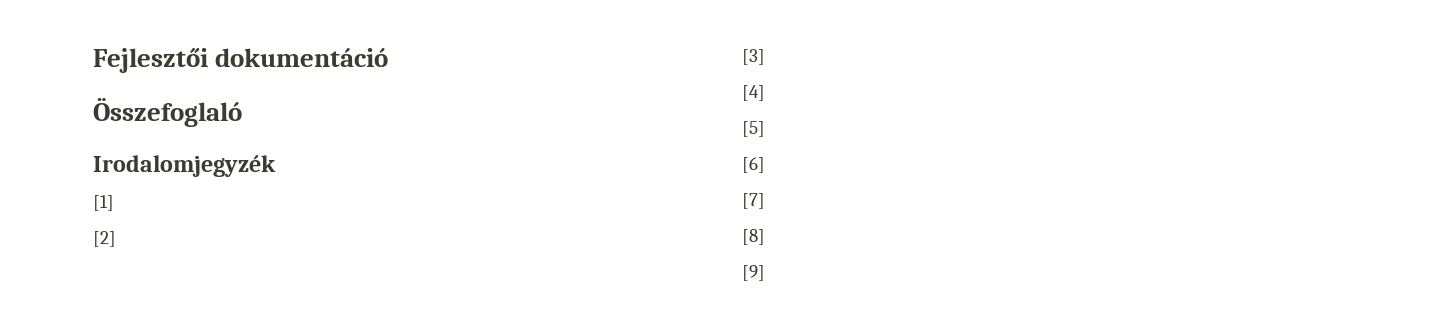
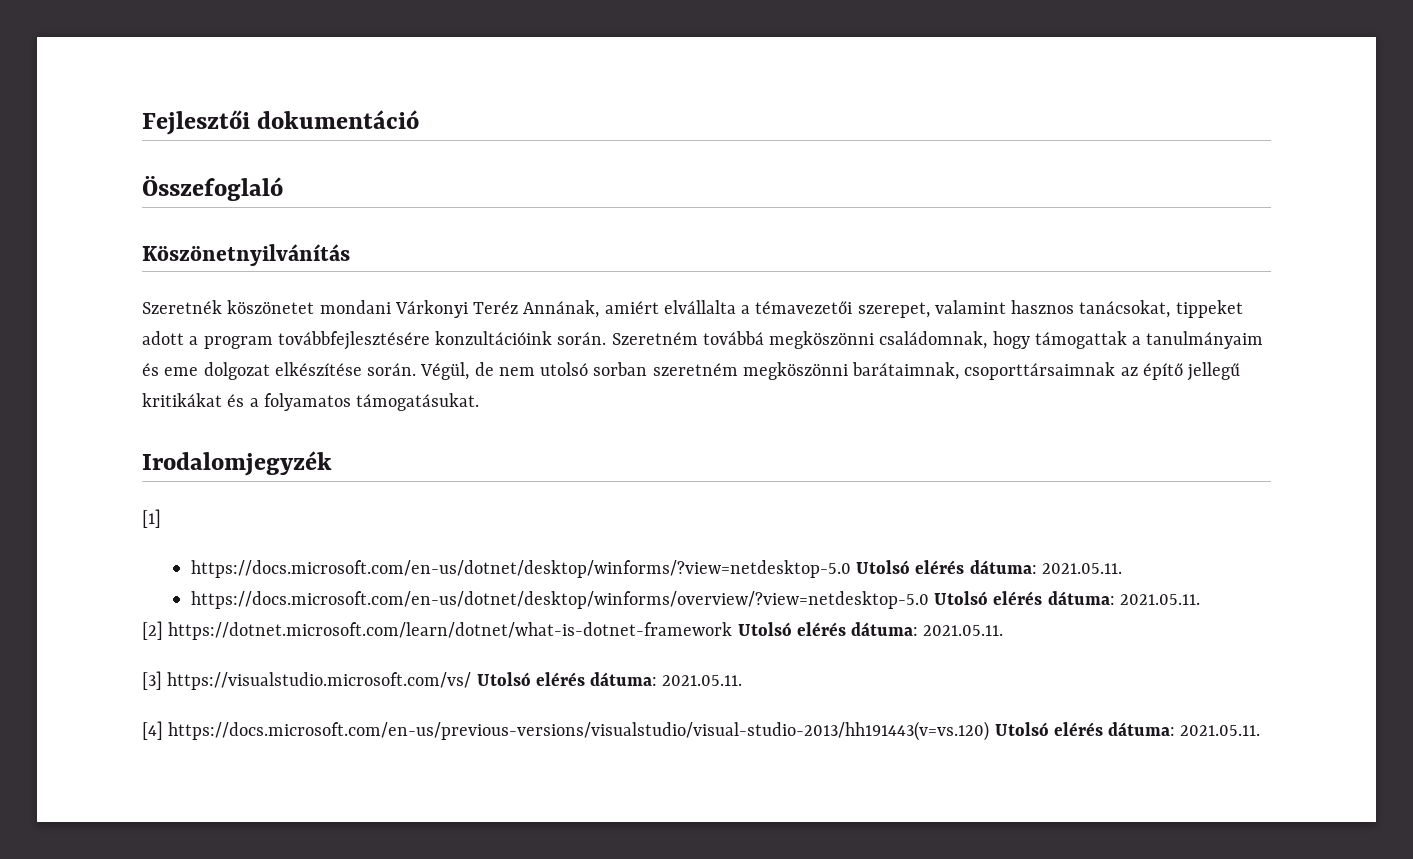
[93,155,276,177] [93,195,114,211] [93,231,116,247] [742,49,765,65] [742,85,765,101] [742,121,765,137] [742,157,765,173] [742,193,765,209] [742,229,765,245] [742,265,765,281] Irodalomjegyzék // [1] // [2] // [3] // [4] // [5] // [6] // [7] // [8] // [9] -> [142,244,350,266] [142,300,1243,318] [142,331,1264,350] [142,362,1241,381] [142,393,480,411] [142,451,332,476] [142,509,161,528] [190,560,1122,578] [190,591,1200,609] [142,621,1004,640] [142,671,743,690] [142,721,1261,741] Köszönetnyilvánítás // Szeretnék köszönetet mondani Várkonyi Teréz Annának, amiért elvállalta a témavezetői szerepet, valamint hasznos tanácsokat, tippeket adott a program továbbfejlesztésére konzultációink során. Szeretném továbbá megköszönni családomnak, hogy támogattak a tanulmányaim és eme dolgozat elkészítése során. Végül, de nem utolsó sorban szeretném megköszönni barátaimnak, csoporttársaimnak az építő jellegű kritikákat és a folyamatos támogatásukat. // Irodalomjegyzék // [1] // https://docs.microsoft.com/en-us/dotnet/desktop/winforms/?view=netdesktop-5.0 Utolsó elérés dátuma: 2021.05.11. // https://docs.microsoft.com/en-us/dotnet/desktop/winforms/overview/?view=netdesktop-5.0 Utolsó elérés dátuma: 2021.05.11. // [2] https://dotnet.microsoft.com/learn/dotnet/what-is-dotnet-framework Utolsó elérés dátuma: 2021.05.11. // [3] https://visualstudio.microsoft.com/vs/ Utolsó elérés dátuma: 2021.05.11. // [4] https://docs.microsoft.com/en-us/previous-versions/visualstudio/visual-studio-2013/hh191443(v=vs.120) Utolsó elérés dátuma: 2021.05.11.

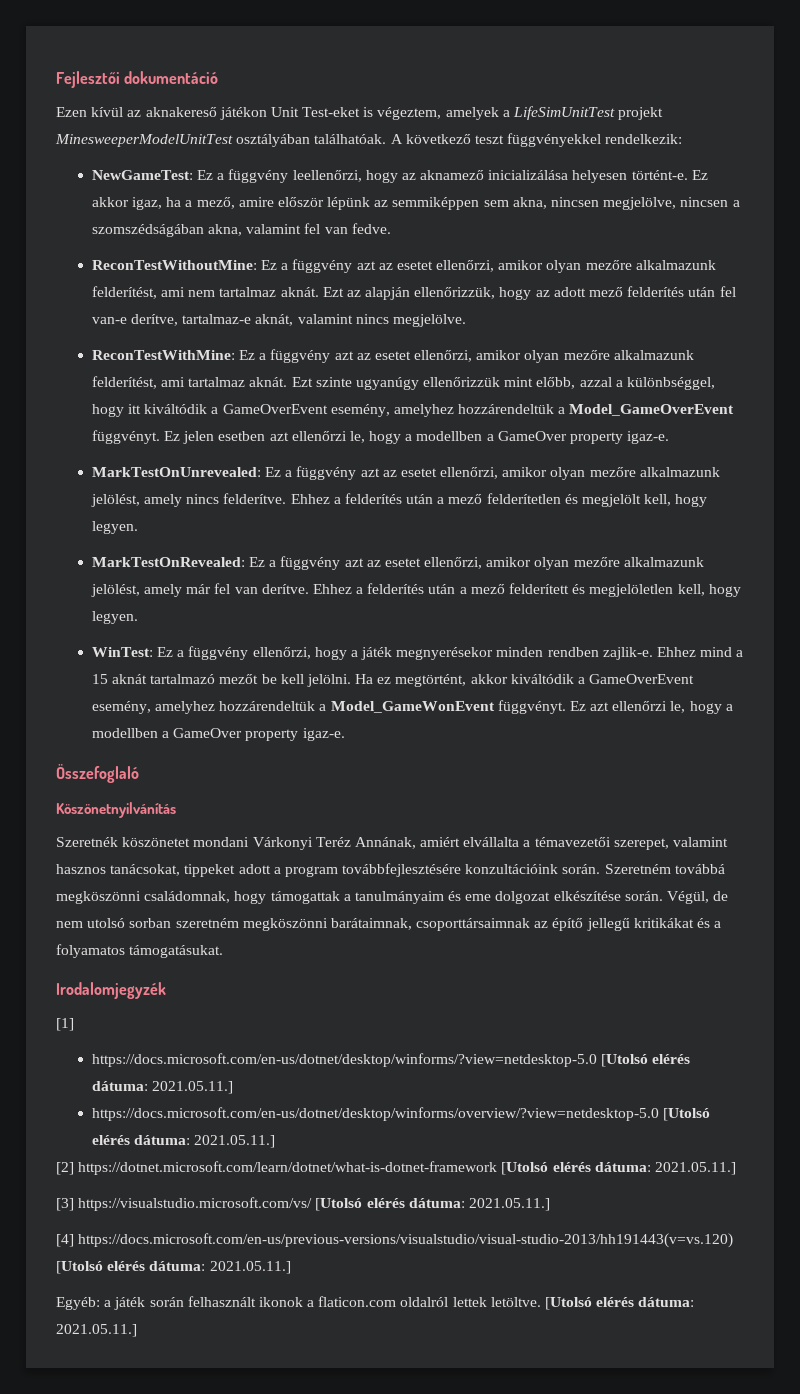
(420, 119) none -> [56,106,664,120] [55,133,683,147] [91,169,708,183] [91,197,740,210] [91,223,391,237] [91,259,716,273] [91,286,736,300] [91,314,466,327] [91,349,694,363] [91,376,715,390] [91,404,735,417] [91,430,670,444] [91,466,720,480] [90,493,708,507] [91,521,138,534] [91,556,704,570] [90,583,741,597] [91,611,138,624] [91,646,744,660] [91,674,695,687] [91,700,733,714] [91,728,345,741] // Ezen kívül az aknakereső játékon Unit Test-eket is végeztem, amelyek a LifeSimUnitTest projekt MinesweeperModelUnitTest osztályában találhatóak. A következő teszt függvényekkel rendelkezik: // NewGameTest: Ez a függvény leellenőrzi, hogy az aknamező inicializálása helyesen történt-e. Ez akkor igaz, ha a mező, amire először lépünk az semmiképpen sem akna, nincsen megjelölve, nincsen a szomszédságában akna, valamint fel van fedve. // ReconTestWithoutMine: Ez a függvény azt az esetet ellenőrzi, amikor olyan mezőre alkalmazunk felderítést, ami nem tartalmaz aknát. Ezt az alapján ellenőrizzük, hogy az adott mező felderítés után fel van-e derítve, tartalmaz-e aknát, valamint nincs megjelölve. // ReconTestWithMine: Ez a függvény azt az esetet ellenőrzi, amikor olyan mezőre alkalmazunk felderítést, ami tartalmaz aknát. Ezt szinte ugyanúgy ellenőrizzük mint előbb, azzal a különbséggel, hogy itt kiváltódik a GameOverEvent esemény, amelyhez hozzárendeltük a Model_GameOverEvent függvényt. Ez jelen esetben azt ellenőrzi le, hogy a modellben a GameOver property igaz-e. // MarkTestOnUnrevealed: Ez a függvény azt az esetet ellenőrzi, amikor olyan mezőre alkalmazunk jelölést, amely nincs felderítve. Ehhez a felderítés után a mező felderítetlen és megjelölt kell, hogy legyen. // MarkTestOnRevealed: Ez a függvény azt az esetet ellenőrzi, amikor olyan mezőre alkalmazunk jelölést, amely már fel van derítve. Ehhez a felderítés után a mező felderített és megjelöletlen kell, hogy legyen. // WinTest: Ez a függvény ellenőrzi, hogy a játék megnyerésekor minden rendben zajlik-e. Ehhez mind a 15 aknát tartalmazó mezőt be kell jelölni. Ha ez megtörtént, akkor kiváltódik a GameOverEvent esemény, amelyhez hozzárendeltük a Model_GameWonEvent függvényt. Ez azt ellenőrzi le, hogy a modellben a GameOver property igaz-e.
[855,560,1122,574] Utolsó elérés dátuma: 2021.05.11. -> [600,1054,691,1067] [91,1081,233,1094] [Utolsó elérés dátuma: 2021.05.11.]
[933,591,1200,605] Utolsó elérés dátuma: 2021.05.11. -> [662,1108,710,1121] [91,1135,276,1148] [Utolsó elérés dátuma: 2021.05.11.]
[737,622,1004,636] Utolsó elérés dátuma: 2021.05.11. -> [501,1162,736,1175] [Utolsó elérés dátuma: 2021.05.11.]
[476,672,743,686] Utolsó elérés dátuma: 2021.05.11. -> [315,1198,550,1211] [Utolsó elérés dátuma: 2021.05.11.]
[994,722,1261,736] Utolsó elérés dátuma: 2021.05.11. -> [56,1261,291,1274] [56,1296,695,1310] [56,1324,137,1337] [Utolsó elérés dátuma: 2021.05.11.] // Egyéb: a játék során felhasznált ikonok a flaticon.com oldalról lettek letöltve. [Utolsó elérés dátuma: 2021.05.11.]

